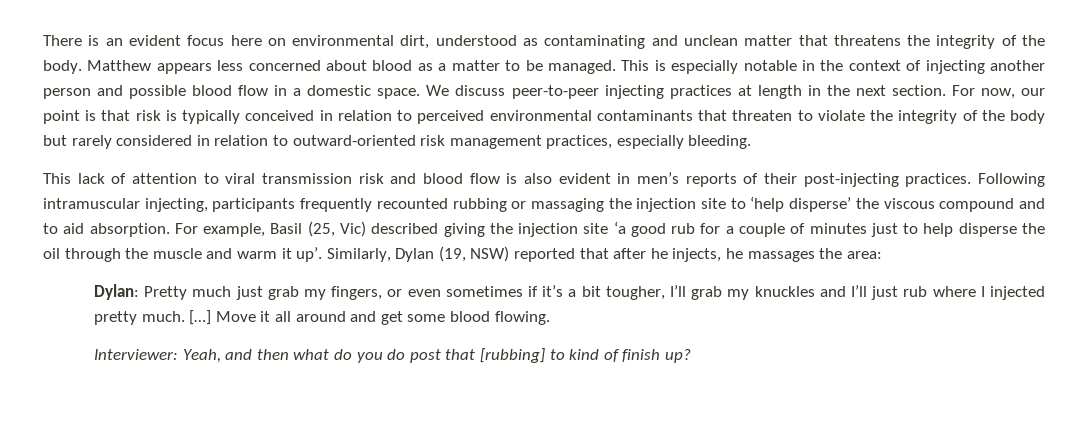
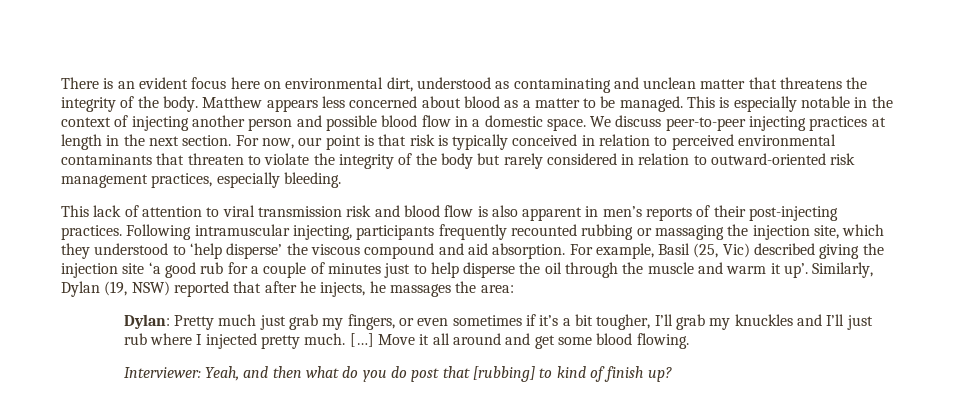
[558,173,611,184] evident -> [522,207,583,221] apparent
[701,198,727,209] site -> [813,224,885,239] [61,243,169,259] site, which they understood
[43,223,58,234] to -> (464, 249) none

